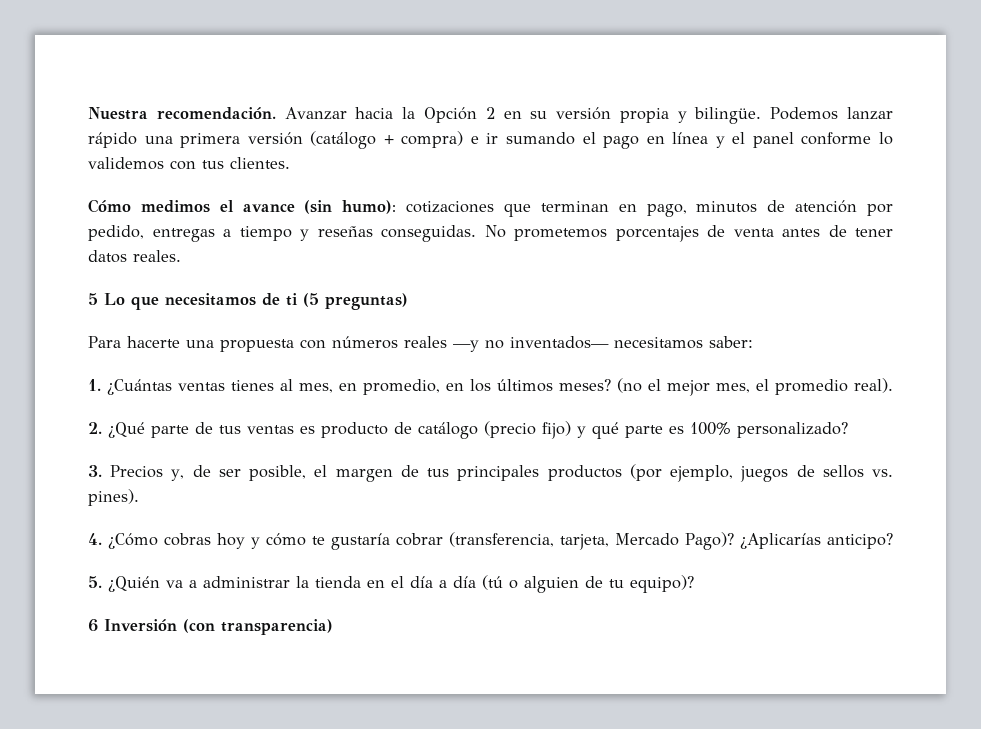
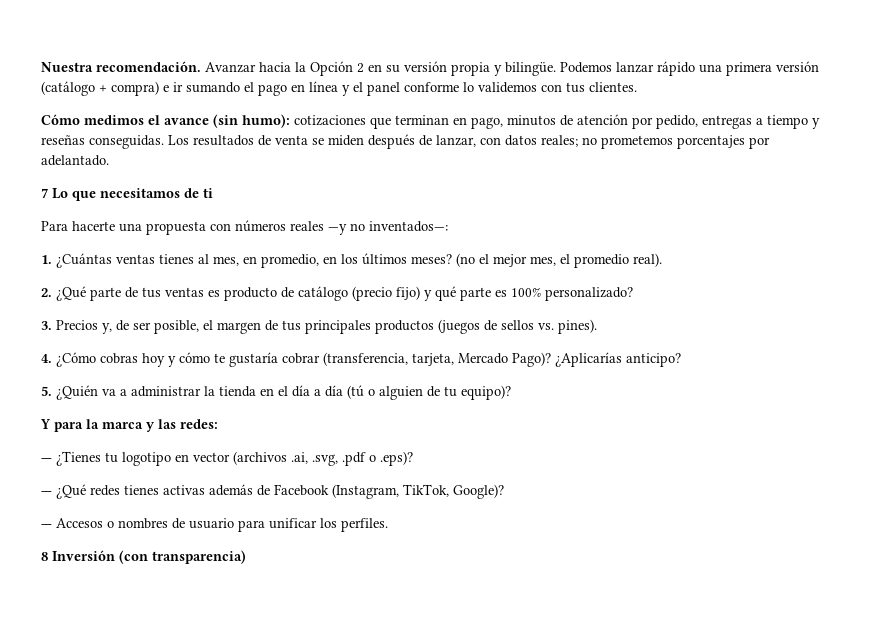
[484,225,893,242] [88,250,181,263] [88,293,98,305] No prometemos porcentajes de venta antes de tener datos reales. // 5 -> [168,134,770,149] [41,155,109,166] [41,188,48,198] Los resultados de venta se miden después de lanzar, con datos reales; no prometemos porcentajes por adelantado. // 7
[303,293,408,310] (5 preguntas) -> (213, 193) none
[510,336,753,349] inventados— necesitamos saber: -> [369,221,448,232] inventados—:
[629,464,789,482] (por ejemplo, juegos -> [438,319,480,334] (juegos
[88,619,98,632] 6 -> [40,419,218,432] [41,451,413,466] [41,484,504,499] [41,518,388,532] [41,552,48,561] Y para la marca y las redes: // — ¿Tienes tu logotipo en vector (archivos .ai, .svg, .pdf o .eps)? // — ¿Qué redes tienes activas además de Facebook (Instagram, TikTok, Google)? // — Accesos o nombres de usuario para unificar los perfiles. // 8

